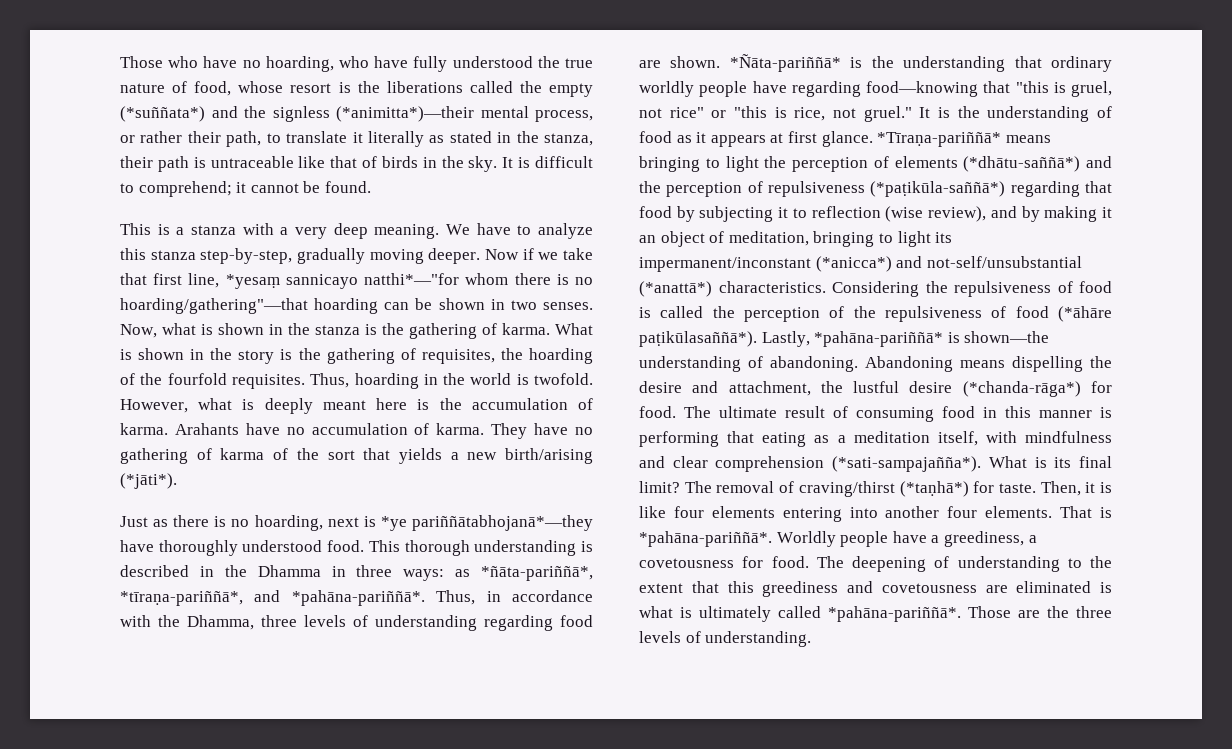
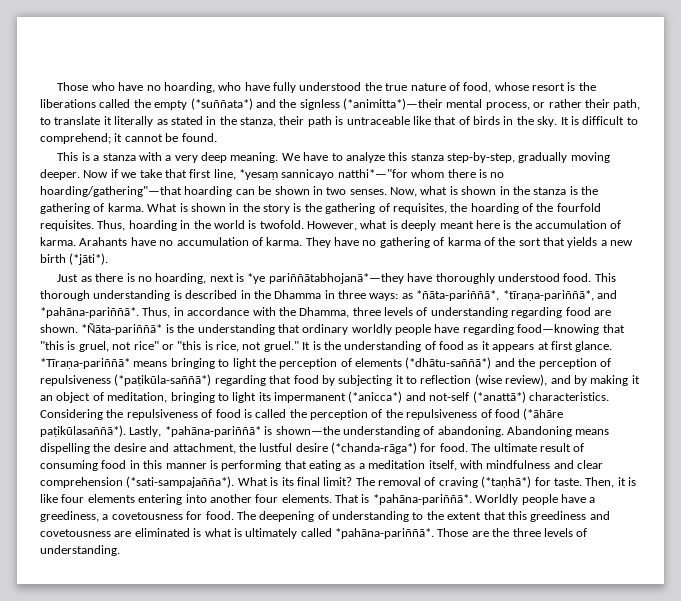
[504,448,593,464] birth/arising -> [40,254,66,263] birth
[639,257,811,272] impermanent/inconstant -> [274,392,346,403] impermanent
[926,256,1082,268] not-self/unsubstantial -> [429,392,470,401] not-self
[798,481,895,497] craving/thirst -> [438,477,478,488] craving

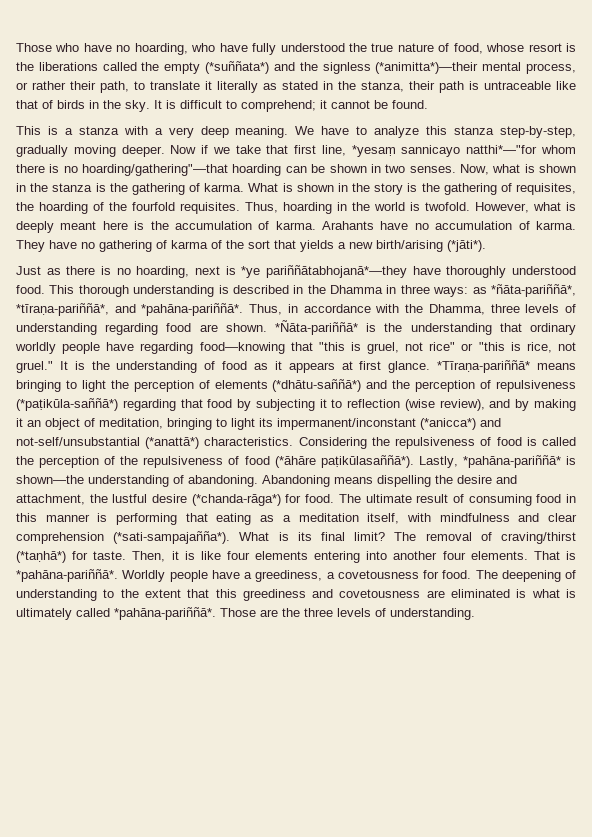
[40,254,66,263] birth -> [376,240,443,252] birth/arising
[274,392,346,403] impermanent -> [277,418,416,430] impermanent/inconstant
[429,392,470,401] not-self -> [16,437,140,446] not-self/unsubstantial
[438,477,478,488] craving -> [500,532,576,544] craving/thirst

